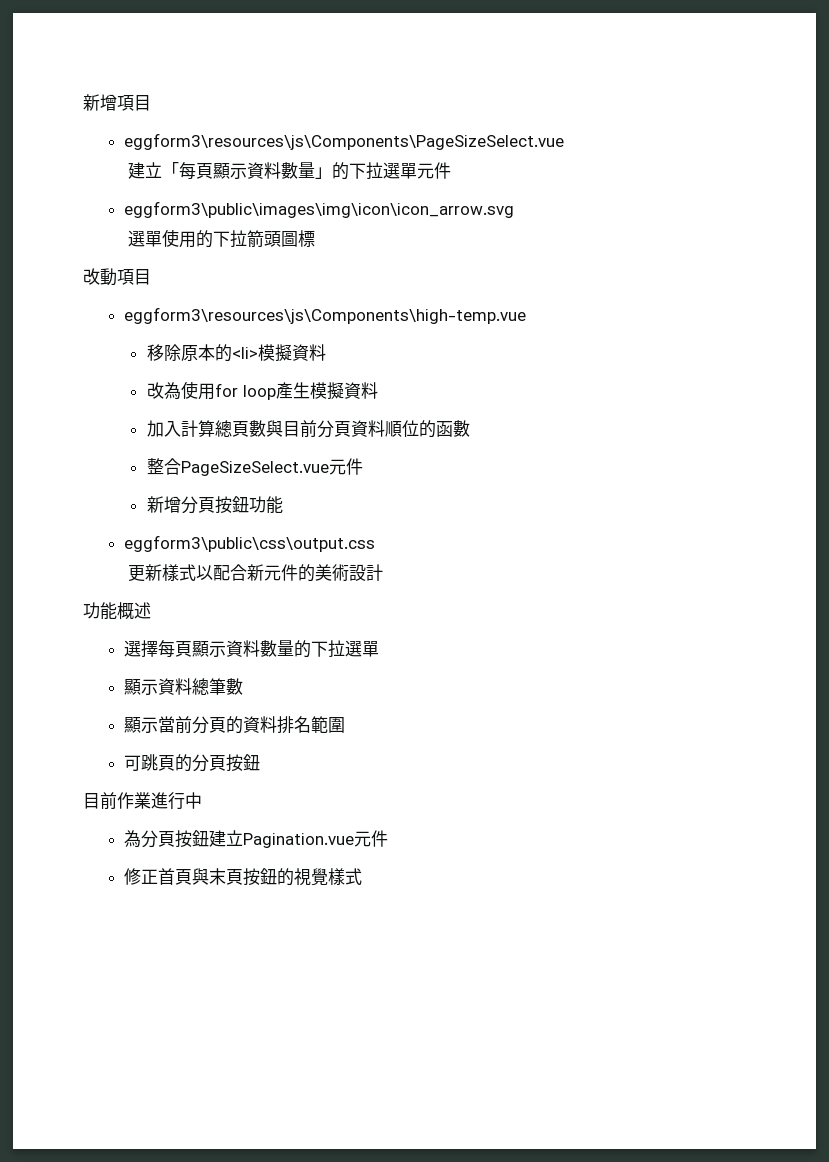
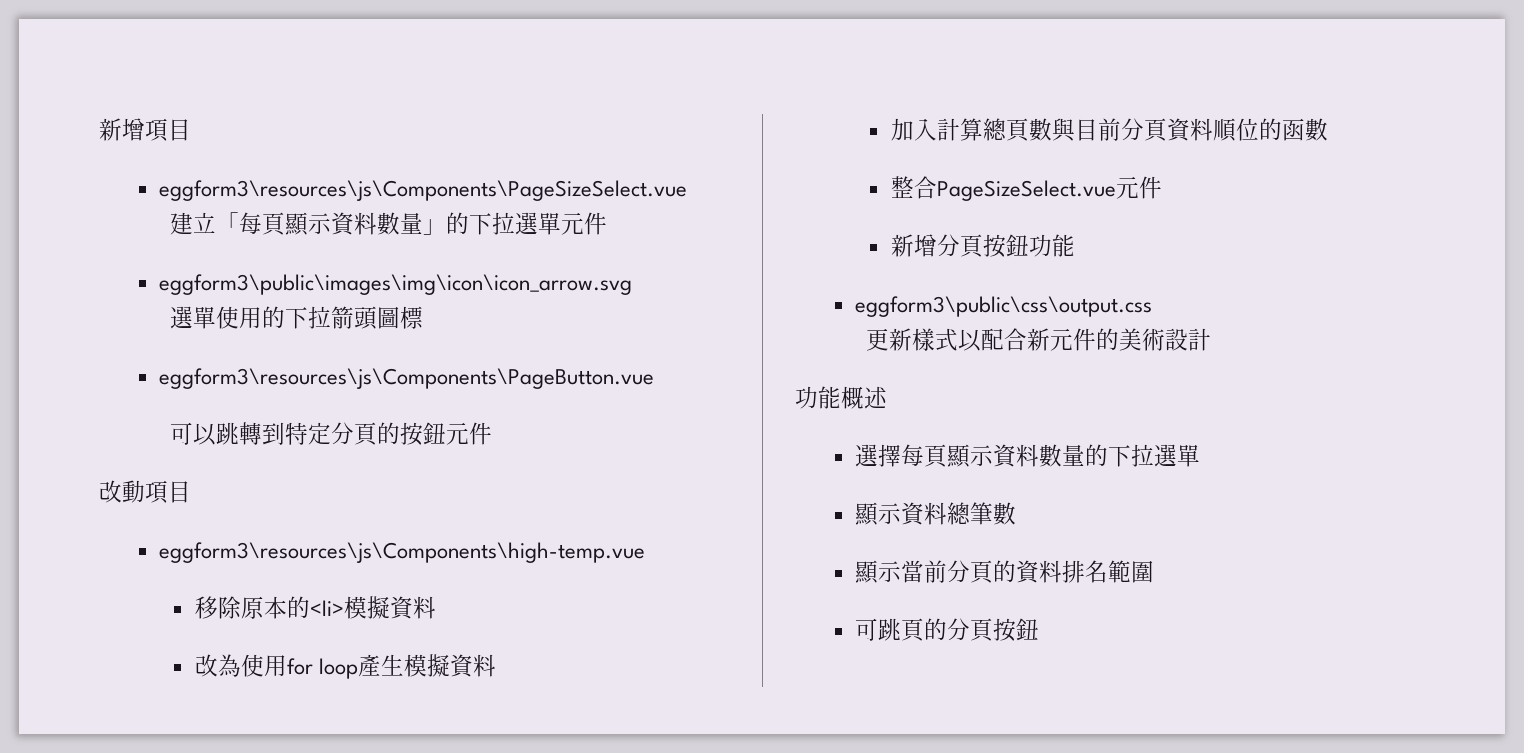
(315, 238) none -> [159,368,655,389] [169,422,492,446] // eggform3\resources\js\Components\PageButton.vue // 可以跳轉到特定分頁的按鈕元件
[83,792,202,810] [124,830,389,848] [124,868,363,886] // 目前作業進行中 // 為分頁按鈕建立Pagination.vue元件 // 修正首頁與末頁按鈕的視覺樣式 -> (1040, 629) none

